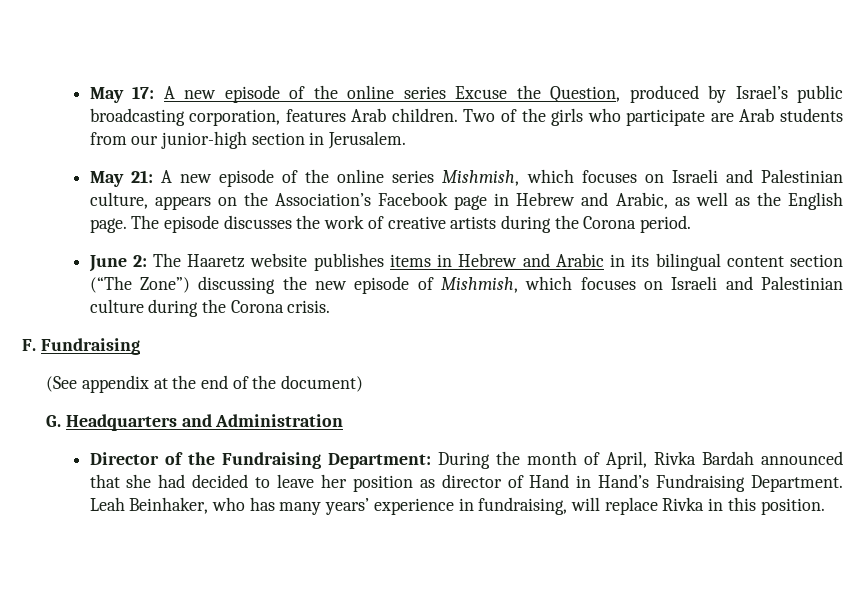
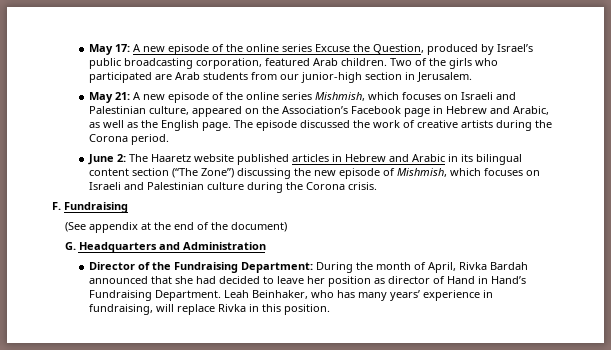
[285,109,346,122] features -> [265,58,311,66] featured
[626,109,706,126] participate -> [89,72,153,83] participated
[154,196,211,210] appears -> [192,106,243,117] appeared
[223,215,292,229] discusses -> [300,120,351,128] discussed
[313,253,431,271] publishes items -> [237,154,330,165] published articles

